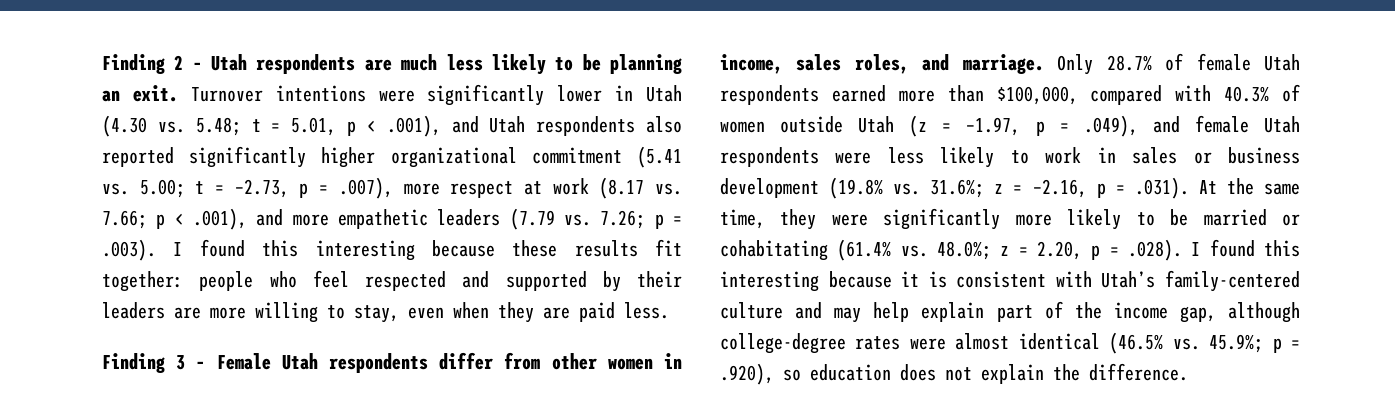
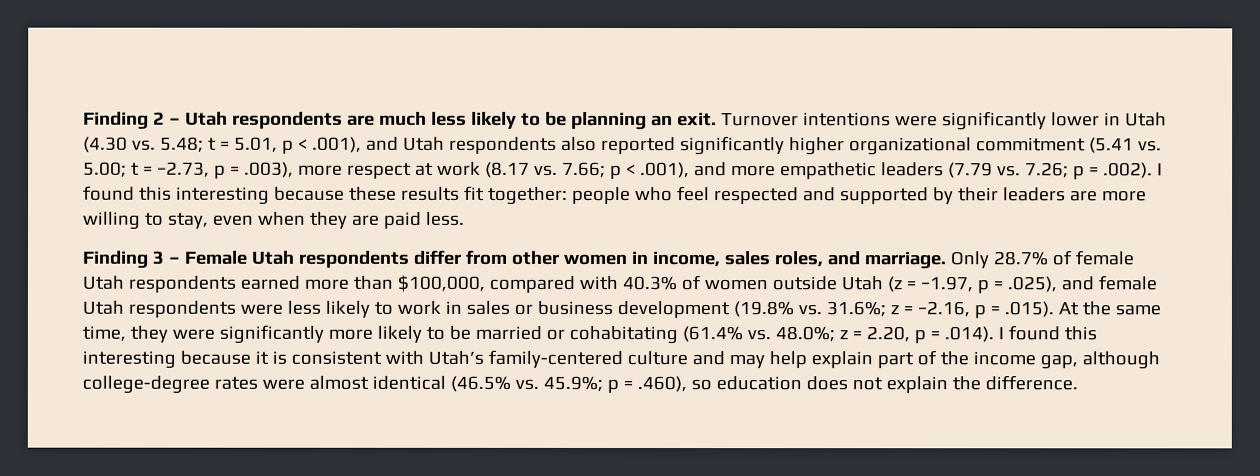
[338,177,393,199] .007), -> [243,161,294,178] .003),
[102,239,156,261] .003). -> [1102,162,1153,179] .002).
[1083,115,1138,137] .049), -> [1006,276,1057,293] .025),
[1134,177,1189,199] .031). -> [1003,301,1054,318] .015).
[1128,239,1182,261] .028). -> [943,326,994,343] .014).
[720,363,774,385] .920), -> [636,376,687,393] .460),

